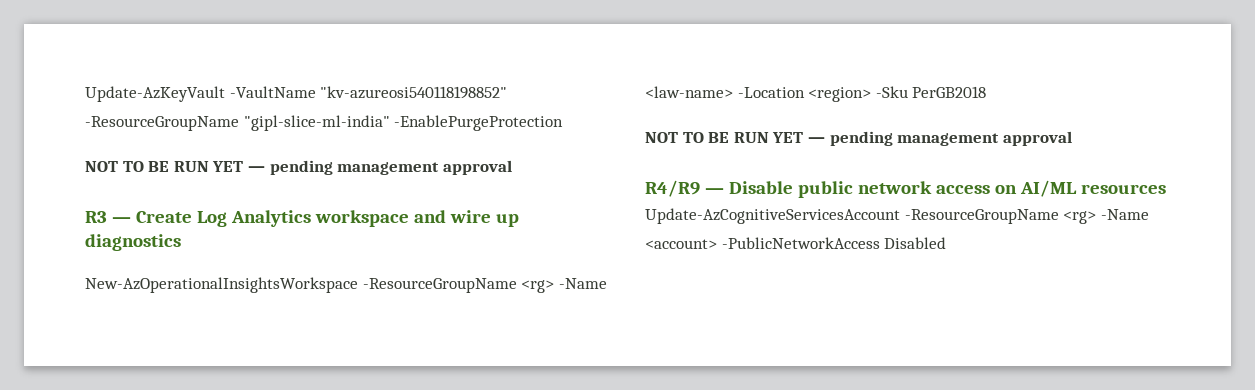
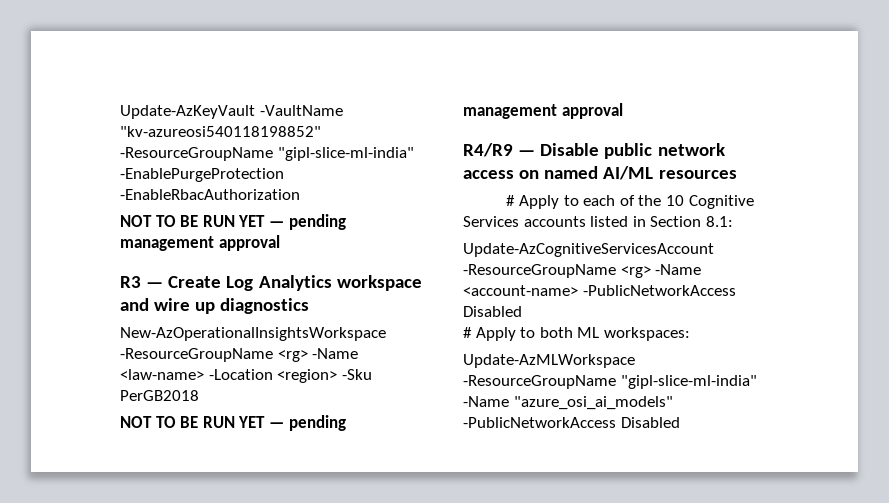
(564, 123) none -> [120,189,300,200] -EnableRbacAuthorization
(1017, 189) none -> [544,166,599,179] named
(1166, 189) none -> [506,195,754,209] [463,216,733,227] // # Apply to each of the 10 Cognitive Services accounts listed in Section 8.1:
[645,237,947,249] <account> -PublicNetworkAccess Disabled -> [463,285,736,296] [463,306,522,317] [463,327,690,341] [463,354,635,368] [463,375,757,389] [463,396,673,410] [463,417,680,428] <account-name> -PublicNetworkAccess Disabled // # Apply to both ML workspaces: // Update-AzMLWorkspace -ResourceGroupName "gipl-slice-ml-india" -Name "azure_osi_ai_models" -PublicNetworkAccess Disabled

